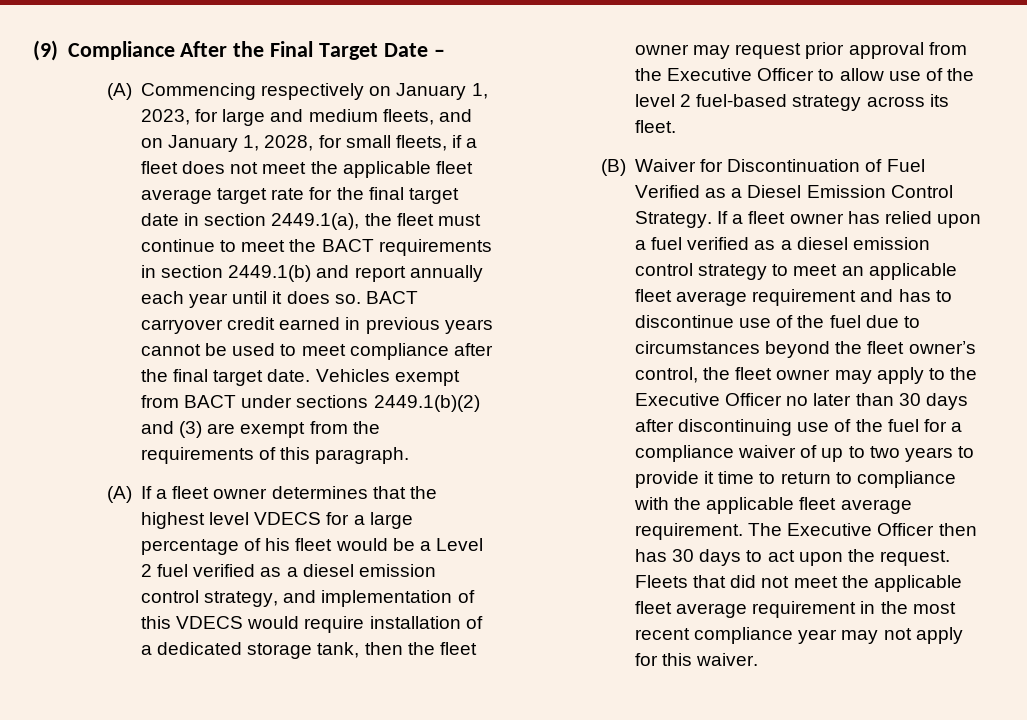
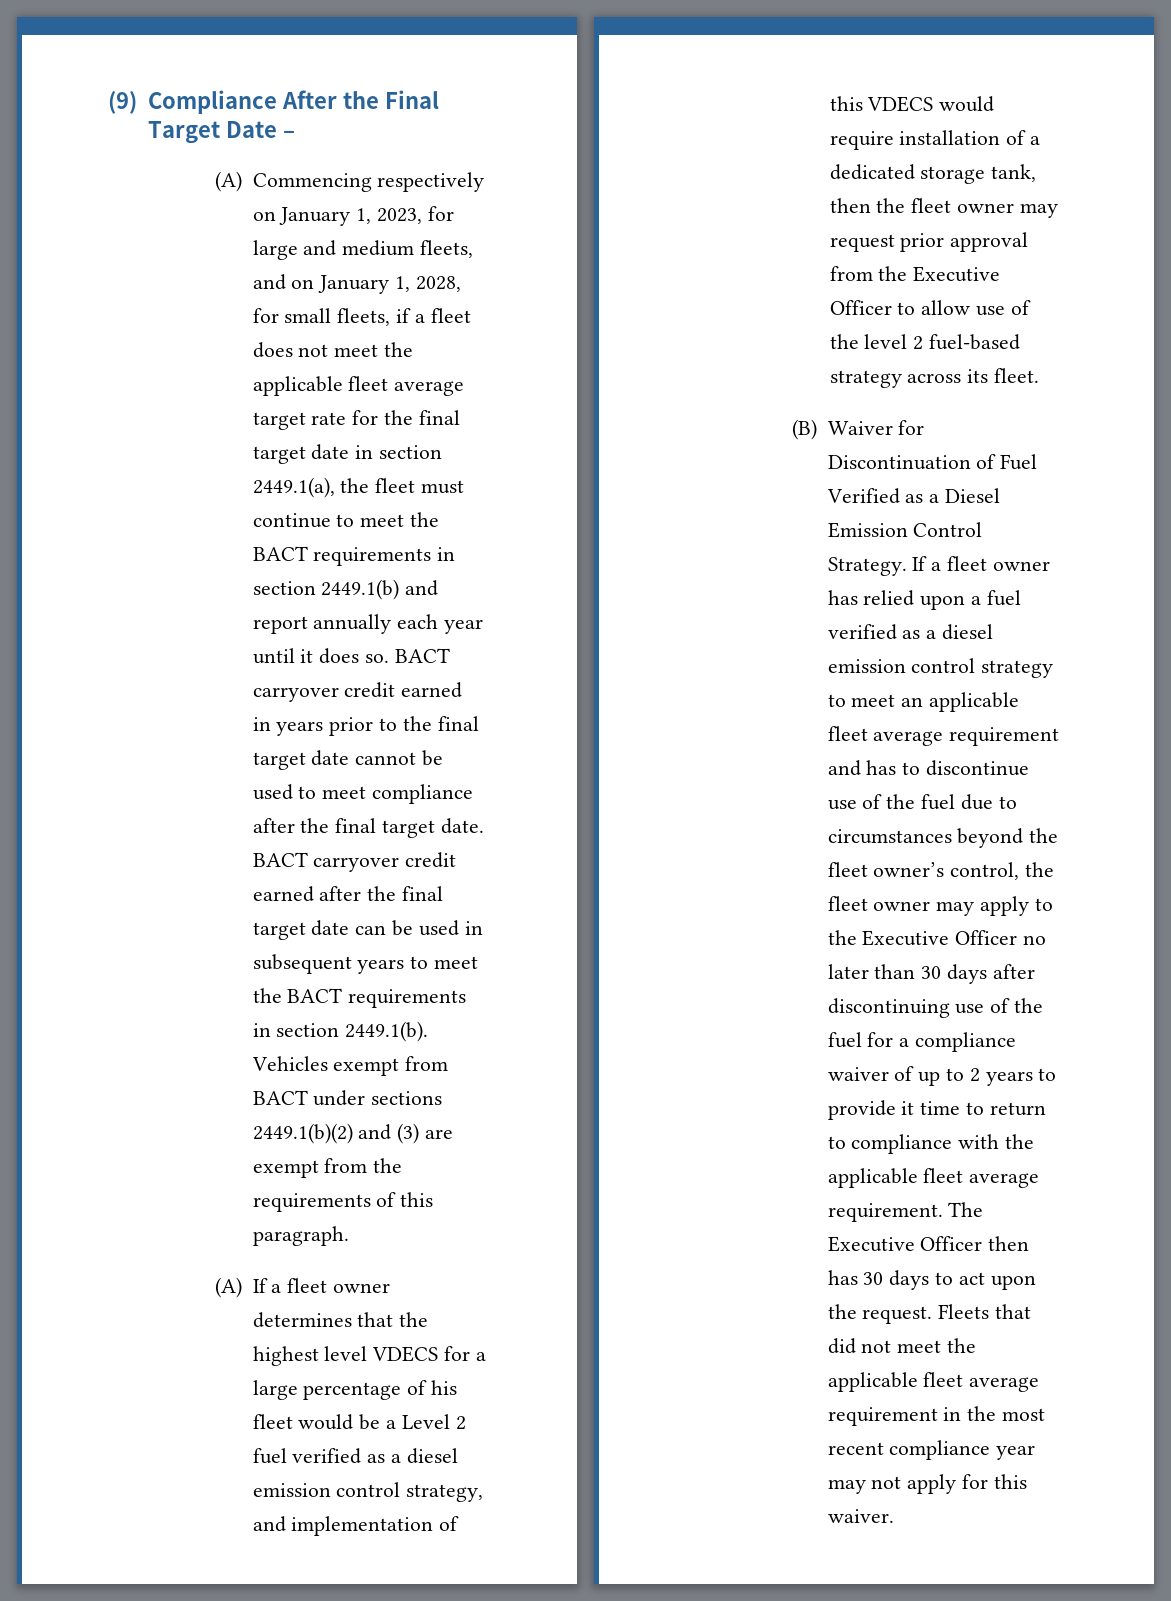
[365,317,493,334] previous years -> [276,716,479,736] [252,750,350,770] years prior to the final target date
(311, 375) none -> [252,852,457,872] [252,886,444,902] [252,920,483,940] [252,954,479,974] [252,988,467,1008] [252,1021,429,1042] BACT carryover credit earned after the final target date can be used in subsequent years to meet the BACT requirements in section 2449.1(b).
[869,446,900,458] two -> [969,1068,980,1082] 2

